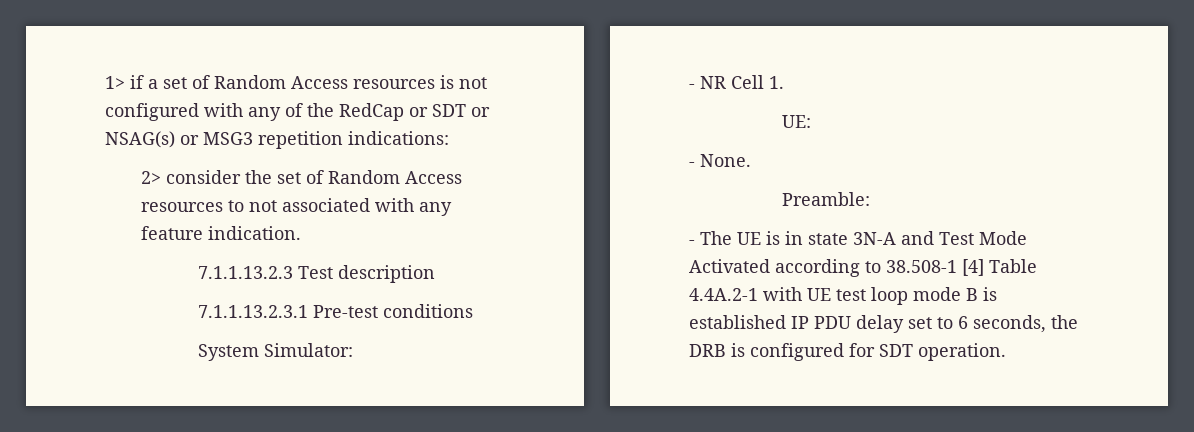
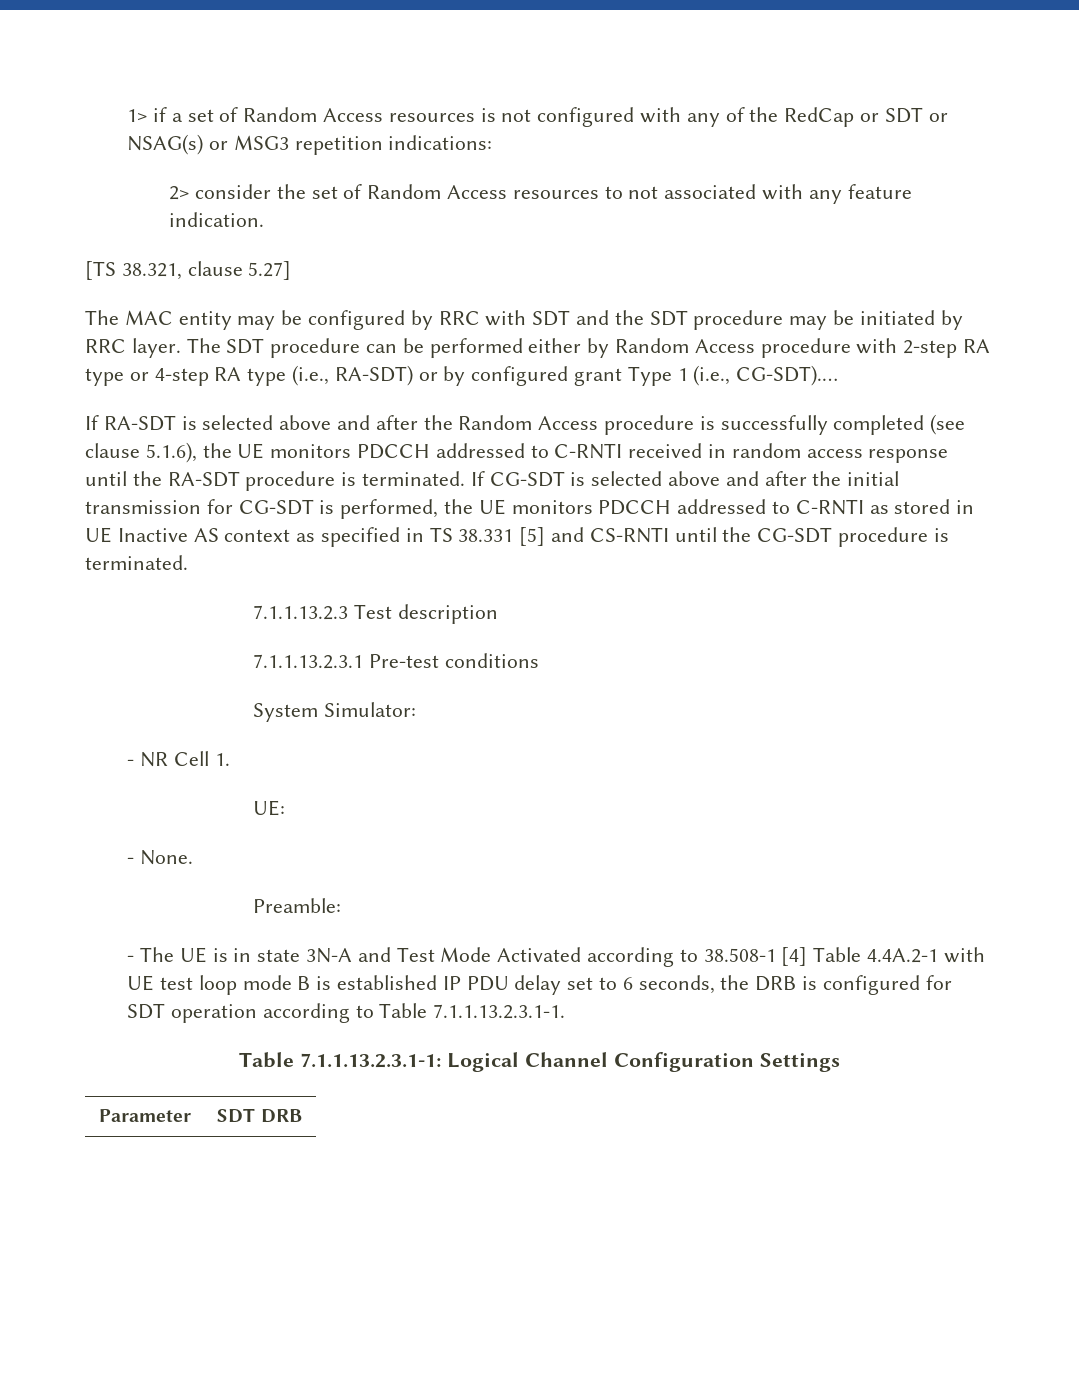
(301, 233) none -> [85,261,292,280] [85,310,963,330] [85,338,991,358] [85,365,839,386] [85,414,966,435] [85,442,949,463] [85,471,900,491] [85,499,975,519] [85,527,949,547] [85,555,188,570] // [TS 38.321, clause 5.27] // The MAC entity may be configured by RRC with SDT and the SDT procedure may be initiated by RRC layer. The SDT procedure can be performed either by Random Access procedure with 2-step RA type or 4-step RA type (i.e., RA-SDT) or by configured grant Type 1 (i.e., CG-SDT).… // If RA-SDT is selected above and after the Random Access procedure is successfully completed (see clause 5.1.6), the UE monitors PDCCH addressed to C-RNTI received in random access response until the RA-SDT procedure is terminated. If CG-SDT is selected above and after the initial transmission for CG-SDT is performed, the UE monitors PDCCH addressed to C-RNTI as stored in UE Inactive AS context as specified in TS 38.331 [5] and CS-RNTI until the CG-SDT procedure is terminated.
[918,343,1007,361] operation. -> [170,1003,566,1023] [239,1052,840,1072] [98,1109,191,1122] [217,1108,302,1123] operation according to Table 7.1.1.13.2.3.1-1. // Table 7.1.1.13.2.3.1-1: Logical Channel Configuration Settings // Parameter | SDT DRB

